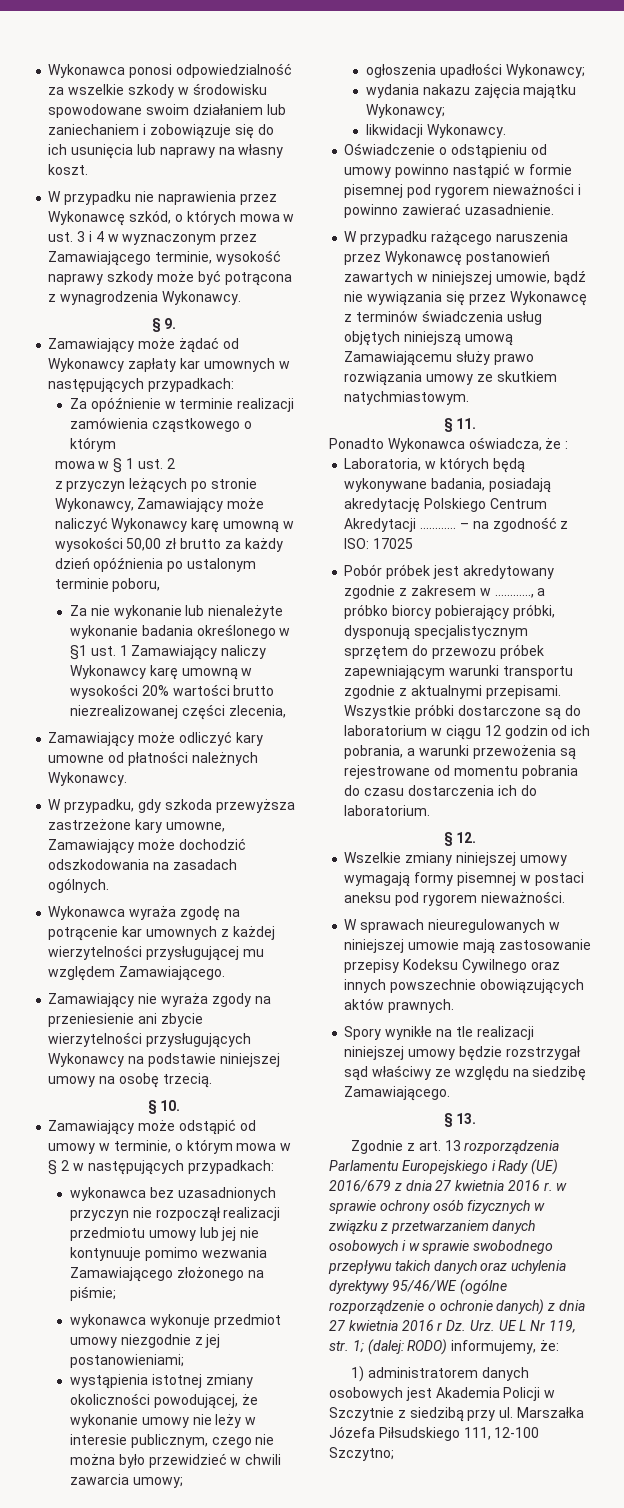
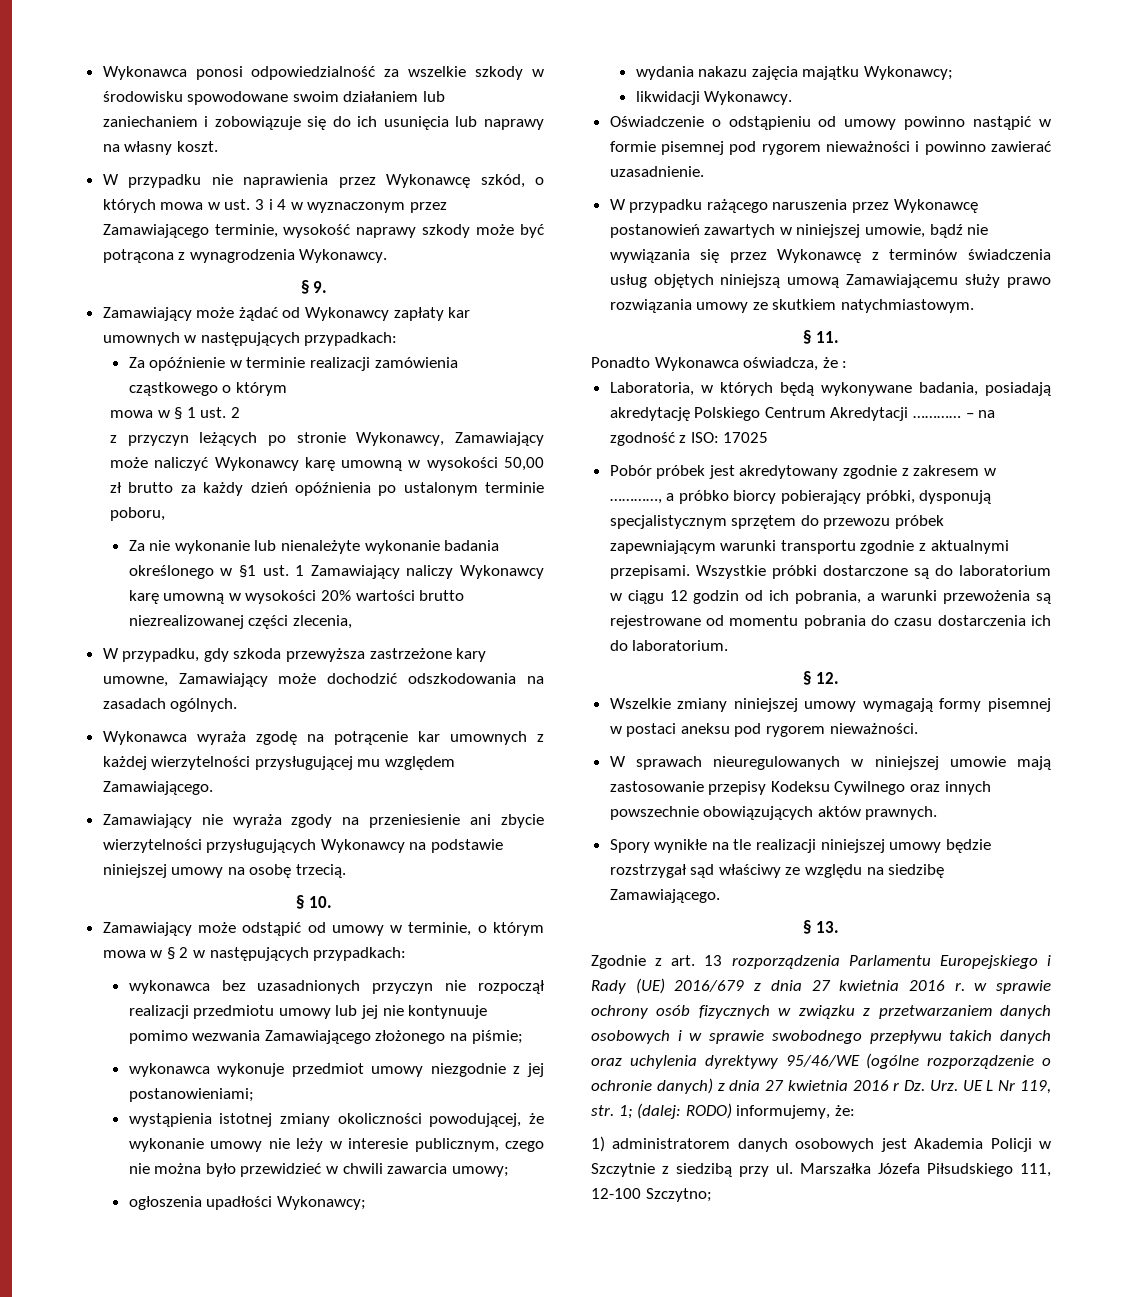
[48,731,263,747] [48,751,258,766] [48,772,128,786] // Zamawiający może odliczyć kary umowne od płatności należnych Wykonawcy. -> (352, 622) none

